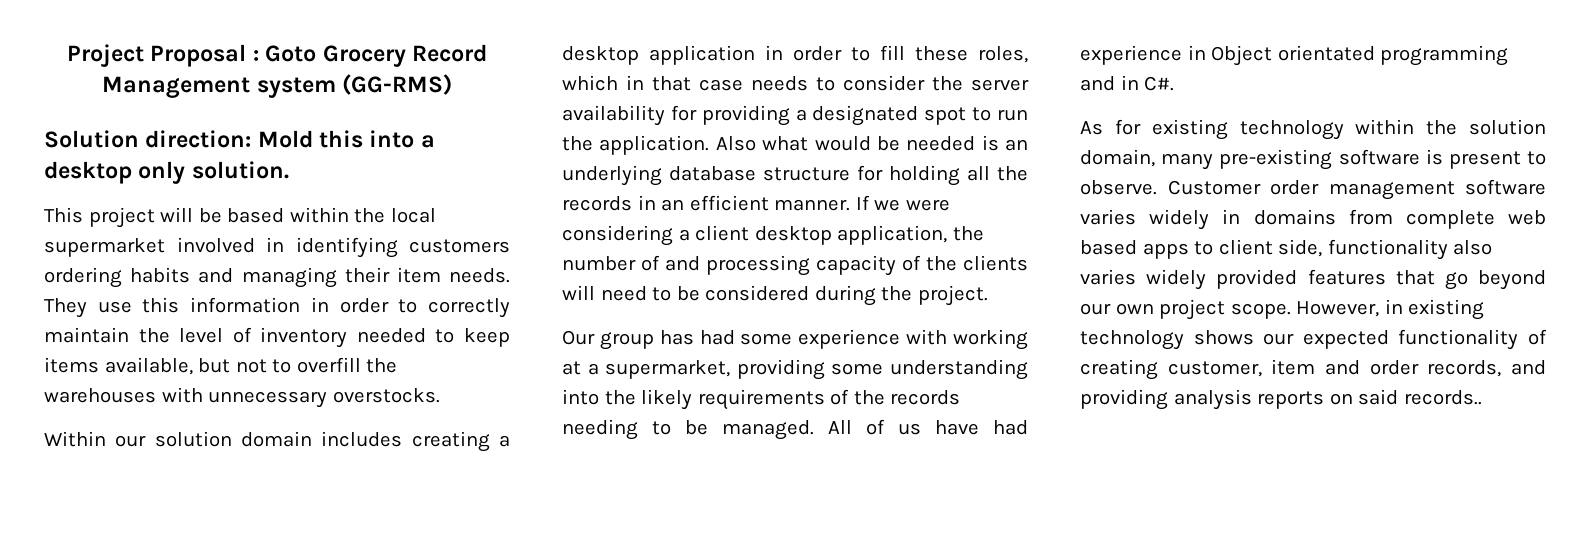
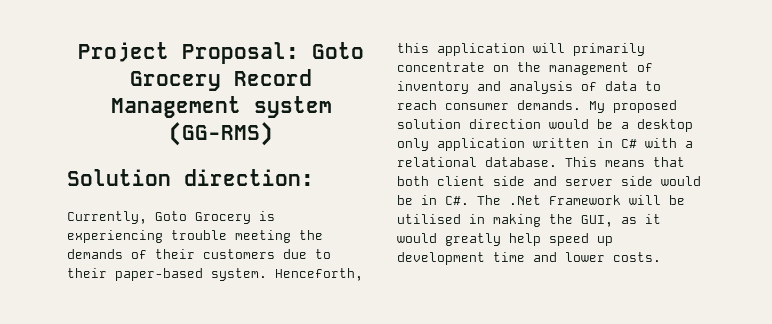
[150,44,259,67] Proposal : -> [182,42,299,64] Proposal:
[257,130,435,148] [44,161,289,184] [44,207,436,228] [44,237,510,258] [44,267,511,288] [44,297,511,318] [44,327,510,348] [44,357,398,375] [44,387,440,408] [44,431,510,452] [562,45,1028,65] [562,75,1029,91] [562,105,1028,126] [562,135,1028,155] [562,165,1028,186] [562,195,950,211] [562,225,984,246] [562,255,1028,276] [562,285,988,306] [562,329,1028,350] [562,359,1028,380] [562,389,961,410] [562,419,1028,440] [1080,45,1509,66] [1080,75,1175,91] [1080,119,1546,140] [1080,149,1546,170] [1080,179,1546,200] [1080,209,1546,230] [1080,239,1493,260] [1080,269,1546,290] [1080,299,1485,320] [1080,329,1547,350] [1080,359,1546,380] [1080,389,1482,410] Mold this into a desktop only solution. // This project will be based within the local supermarket involved in identifying customers ordering habits and managing their item needs. They use this information in order to correctly maintain the level of inventory needed to keep items available, but not to overfill the warehouses with unnecessary overstocks. // Within our solution domain includes creating a desktop application in order to fill these roles, which in that case needs to consider the server availability for providing a designated spot to run the application. Also what would be needed is an underlying database structure for holding all the records in an efficient manner. If we were considering a client desktop application, the number of and processing capacity of the clients will need to be considered during the project. // Our group has had some experience with working at a supermarket, providing some understanding into the likely requirements of the records needing to be managed. All of us have had experience in Object orientated programming and in C#. // As for existing technology within the solution domain, many pre-existing software is present to observe. Customer order management software varies widely in domains from complete web based apps to client side, functionality also varies widely provided features that go beyond our own project scope. However, in existing technology shows our expected functionality of creating customer, item and order records, and providing analysis reports on said records.. -> [67,211,275,224] [67,230,323,243] [67,249,331,259] [67,268,363,281] [397,43,645,56] [397,62,653,75] [397,81,661,94] [397,100,677,113] [397,119,693,132] [397,138,693,151] [397,157,685,167] [397,176,701,186] [397,195,685,205] [397,214,661,227] [397,233,613,246] [397,252,661,265] // Currently, Goto Grocery is experiencing trouble meeting the demands of their customers due to their paper-based system. Henceforth, this application will primarily concentrate on the management of inventory and analysis of data to reach consumer demands. My proposed solution direction would be a desktop only application written in C# with a relational database. This means that both client side and server side would be in C#. The .Net Framework will be utilised in making the GUI, as it would greatly help speed up development time and lower costs.

